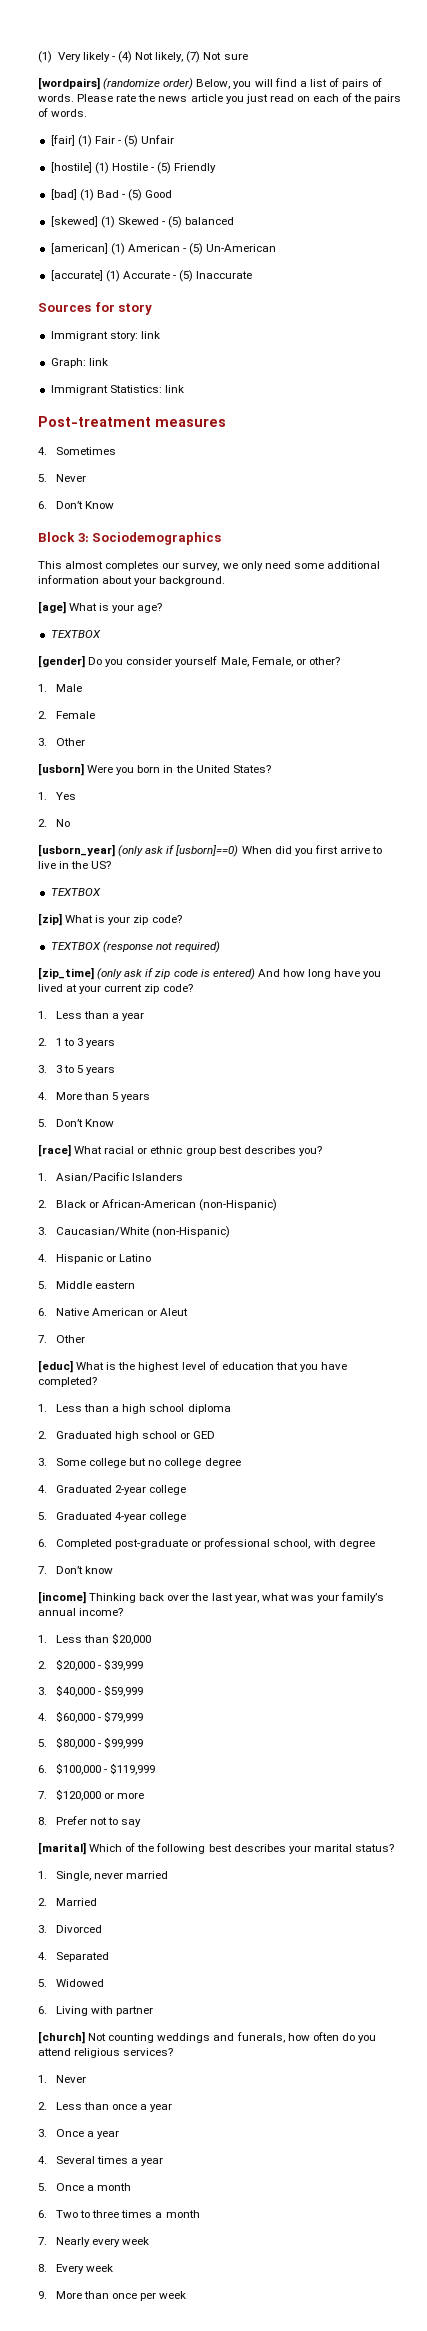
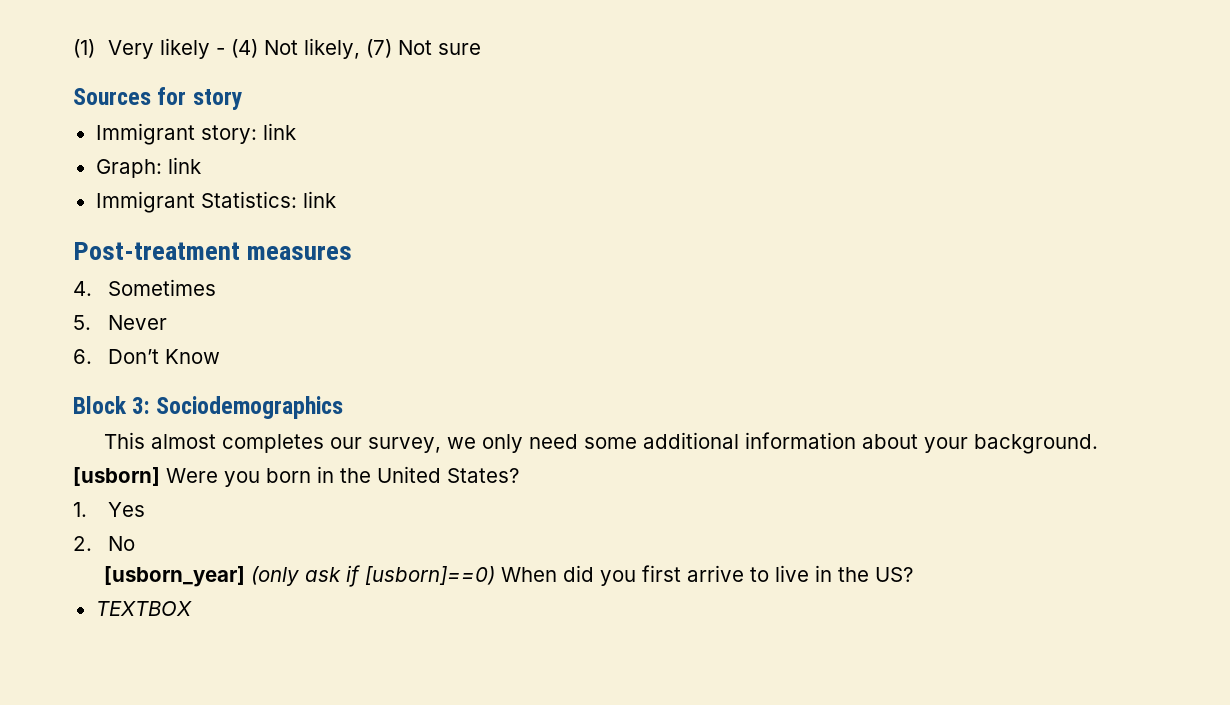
[38,77,383,90] [38,93,402,104] [38,108,88,117] [50,135,175,147] [50,162,217,174] [50,189,173,201] [50,216,235,228] [50,243,277,255] [50,270,253,282] // [wordpairs] (randomize order) Below, you will find a list of pairs of words. Please rate the news article you just read on each of the pairs of words. // [fair] (1) Fair - (5) Unfair // [hostile] (1) Hostile - (5) Friendly // [bad] (1) Bad - (5) Good // [skewed] (1) Skewed - (5) balanced // [american] (1) American - (5) Un-American // [accurate] (1) Accurate - (5) Inaccurate -> (481, 49) none
[38,601,163,614] [50,630,101,638] [38,655,340,668] [38,684,83,692] [38,711,96,719] [38,738,86,746] // [age] What is your age? // TEXTBOX // [gender] Do you consider yourself Male, Female, or other? // 1. Male // 2. Female // 3. Other -> (1099, 444) none
[38,913,182,926] [50,941,220,953] [38,967,382,980] [38,984,193,994] [38,1011,145,1021] [38,1038,116,1048] [38,1065,116,1075] [38,1092,151,1102] [38,1119,115,1127] [38,1144,322,1157] [38,1172,184,1182] [38,1199,278,1211] [38,1226,231,1238] [38,1254,152,1264] [38,1281,136,1289] [38,1308,189,1316] [38,1335,86,1343] [38,1360,348,1373] [38,1377,97,1387] [38,1404,231,1414] [38,1431,216,1441] [38,1458,241,1468] [38,1485,187,1495] [38,1512,187,1522] [38,1538,375,1549] [38,1566,114,1574] [38,1591,385,1604] [38,1608,124,1616] [38,1633,152,1645] [38,1659,144,1671] [38,1685,144,1697] [38,1711,144,1723] [38,1737,144,1749] [38,1763,156,1775] [38,1789,145,1801] [38,1816,142,1827] [38,1842,394,1855] [38,1871,169,1881] [38,1898,98,1906] [38,1925,103,1933] [38,1952,110,1962] [38,1979,105,1987] [38,2006,154,2016] [38,2031,376,2044] [38,2048,174,2058] [38,2075,87,2083] [38,2102,173,2112] [38,2129,120,2139] [38,2156,164,2166] [38,2183,132,2191] [38,2210,200,2218] [38,2237,150,2247] [38,2264,114,2274] [38,2291,187,2301] // [zip] What is your zip code? // TEXTBOX (response not required) // [zip_time] (only ask if zip code is entered) And how long have you lived at your current zip code? // 1. Less than a year // 2. 1 to 3 years // 3. 3 to 5 years // 4. More than 5 years // 5. Don’t Know // [race] What racial or ethnic group best describes you? // 1. Asian/Pacific Islanders // 2. Black or African-American (non-Hispanic) // 3. Caucasian/White (non-Hispanic) // 4. Hispanic or Latino // 5. Middle eastern // 6. Native American or Aleut // 7. Other // [educ] What is the highest level of education that you have completed? // 1. Less than a high school diploma // 2. Graduated high school or GED // 3. Some college but no college degree // 4. Graduated 2-year college // 5. Graduated 4-year college // 6. Completed post-graduate or professional school, with degree // 7. Don’t know // [income] Thinking back over the last year, what was your family’s annual income? // 1. Less than $20,000 // 2. $20,000 - $39,999 // 3. $40,000 - $59,999 // 4. $60,000 - $79,999 // 5. $80,000 - $99,999 // 6. $100,000 - $119,999 // 7. $120,000 or more // 8. Prefer not to say // [marital] Which of the following best describes your marital status? // 1. Single, never married // 2. Married // 3. Divorced // 4. Separated // 5. Widowed // 6. Living with partner // [church] Not counting weddings and funerals, how often do you attend religious services? // 1. Never // 2. Less than once a year // 3. Once a year // 4. Several times a year // 5. Once a month // 6. Two to three times a month // 7. Nearly every week // 8. Every week // 9. More than once per week -> (192, 608) none

